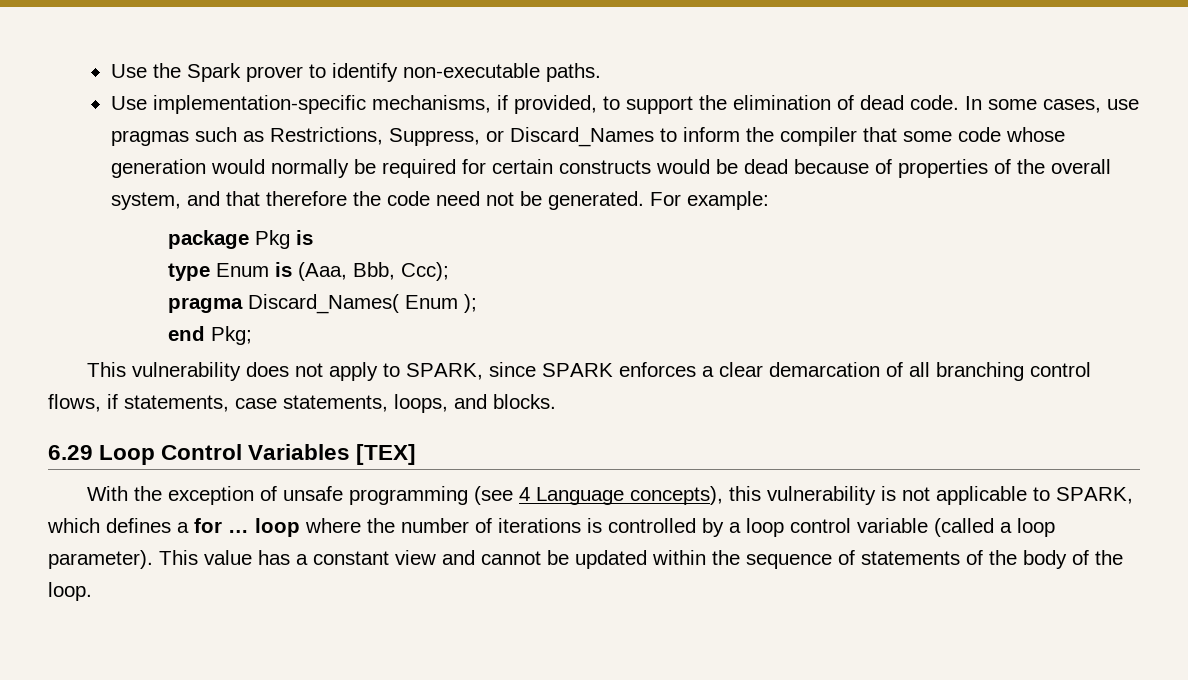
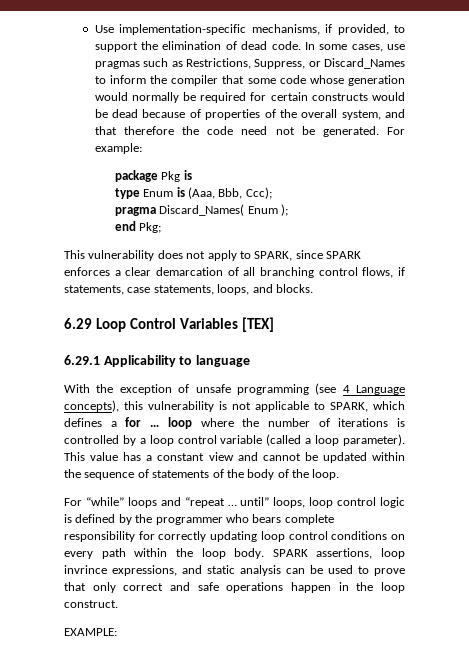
[110,63,601,82] [110,96,147,110] Use the Spark prover to identify non-executable paths. // Use -> [94,25,114,33] Use
(417, 454) none -> [64,355,250,367] // 6.29.1 Applicability to language
(92, 591) none -> [64,497,405,508] [64,514,334,525] [64,531,405,542] [64,548,405,559] [64,565,405,576] [64,582,406,593] [64,600,118,608] [64,628,117,636] // For “while” loops and “repeat … until” loops, loop control logic is defined by the programmer who bears complete responsibility for correctly updating loop control conditions on every path within the loop body. SPARK assertions, loop invrince expressions, and static analysis can be used to prove that only correct and safe operations happen in the loop construct. // EXAMPLE:

